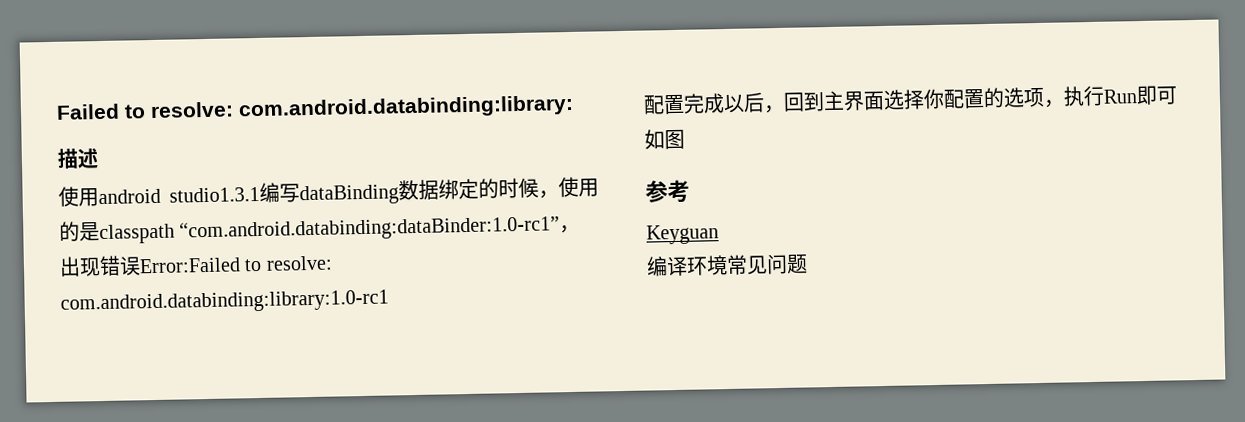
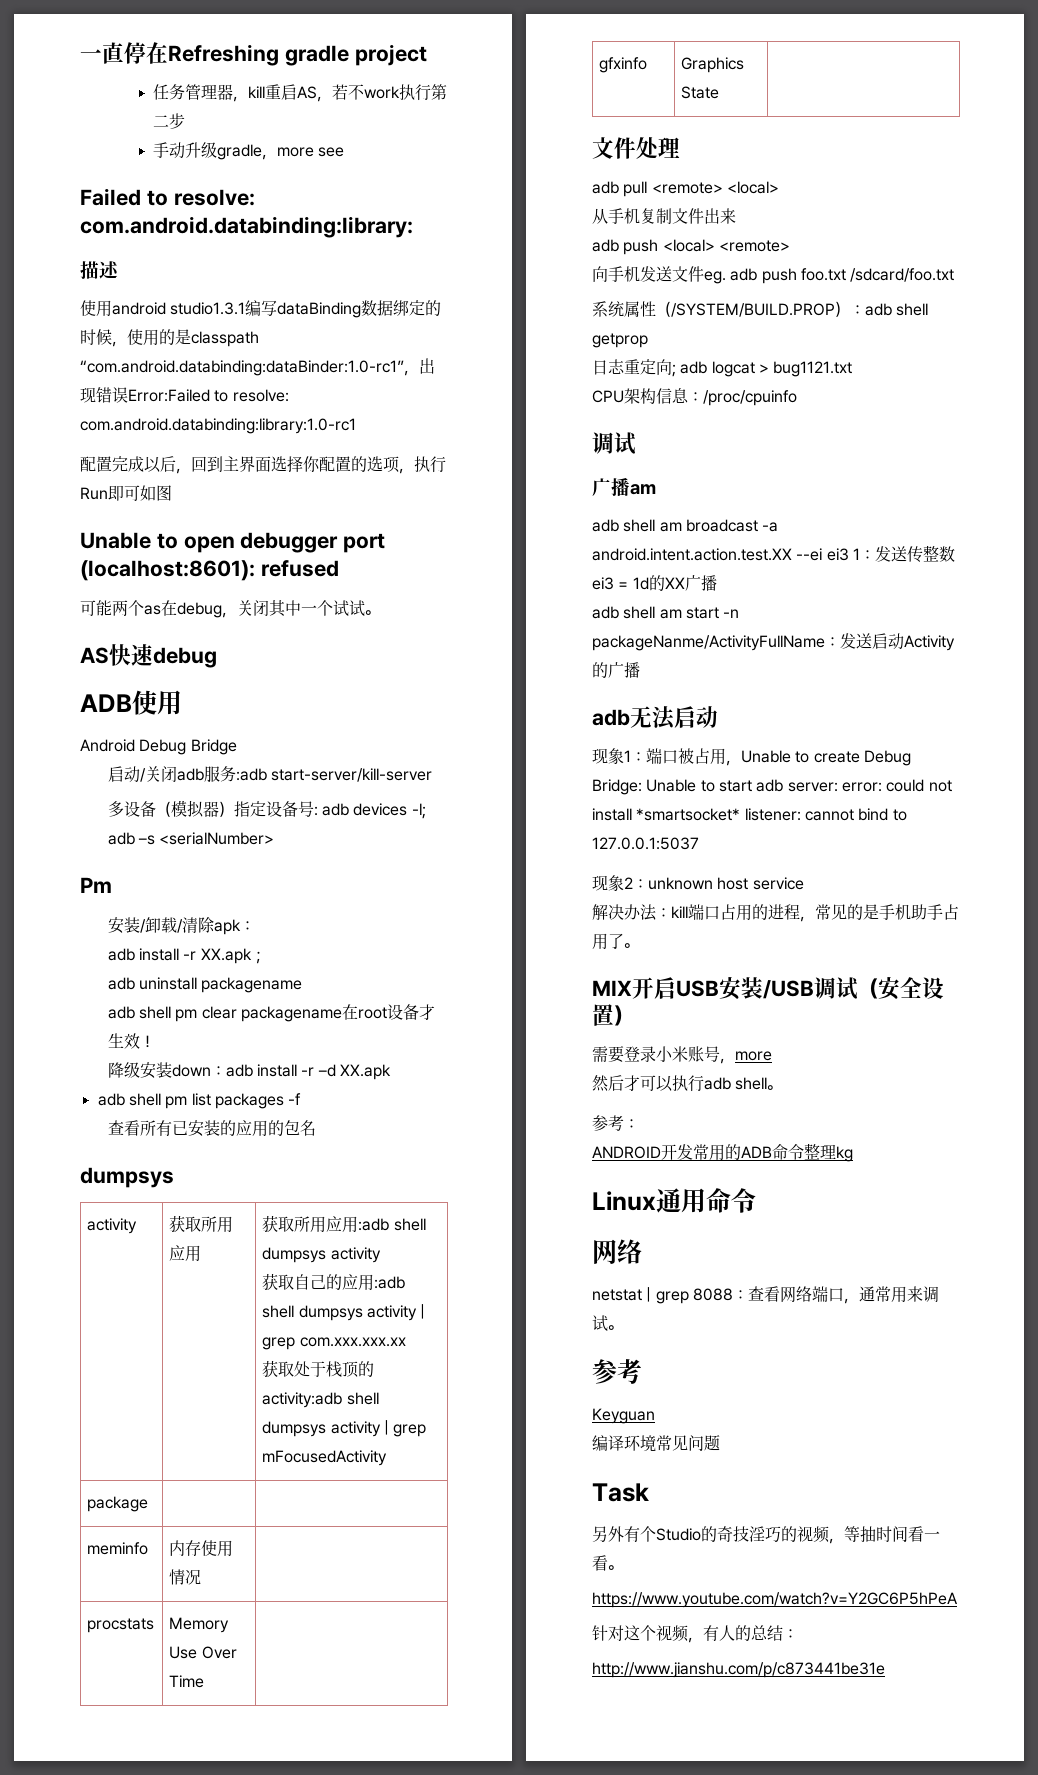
(56, 111) none -> [80,42,427,66] [153,84,448,102] [153,113,186,129] [153,142,345,160] 一直停在Refreshing gradle project // 任务管理器，kill重启AS，若不work执行第二步 // 手动升级gradle，more see //
(685, 139) none -> [80,532,386,553] [80,560,339,581] [80,600,380,618] [80,644,217,668] [80,690,182,715] [80,739,237,755] [107,766,433,783] [107,800,426,819] [107,832,275,845] [80,877,112,893] [107,917,255,935] [107,948,266,964] [107,977,303,993] [107,1004,436,1022] [107,1033,155,1049] [107,1062,392,1080] [97,1093,302,1109] [107,1120,316,1137] [80,1167,174,1188] [87,1218,138,1234] [169,1215,234,1233] [169,1245,202,1262] [262,1215,426,1233] [262,1247,381,1263] [262,1273,406,1291] [262,1304,426,1321] [262,1337,406,1350] [262,1360,375,1378] [262,1392,379,1408] [262,1420,427,1437] [262,1450,388,1466] [87,1496,149,1512] [87,1542,149,1555] [169,1540,234,1557] [169,1569,202,1585] [87,1618,155,1633] [169,1617,230,1633] [169,1646,237,1659] [169,1675,205,1688] [599,57,648,73] [681,57,745,73] [681,86,720,99] [592,137,680,159] [592,181,779,197] [592,208,736,224] [592,239,790,255] [592,266,955,284] [592,301,929,317] [592,333,648,348] [592,359,853,377] [592,388,797,406] [592,432,636,455] [592,478,656,496] [592,519,779,532] [592,545,955,563] [592,575,717,591] [592,606,740,619] [592,633,955,651] [592,662,640,678] [592,706,718,730] [592,748,911,766] [592,779,952,795] [592,808,907,821] [592,837,699,850] [592,875,804,891] [592,904,959,922] [592,933,639,950] [592,977,944,1000] [592,1004,634,1026] [592,1046,772,1064] [592,1075,783,1092] [592,1115,639,1131] [592,1143,853,1162] [592,1188,756,1213] [592,1239,642,1264] [592,1286,939,1304] [592,1315,623,1331] // Unable to open debugger port (localhost:8601): refused // 可能两个as在debug，关闭其中一个试试。 // AS快速debug // ADB使用 // Android Debug Bridge // 启动/关闭adb服务:adb start-server/kill-server // 多设备（模拟器）指定设备号: adb devices -l; adb –s <serialNumber> // Pm // 安装/卸载/清除apk： // adb install -r XX.apk； // adb uninstall packagename // adb shell pm clear packagename在root设备才生效！ // 降级安装down：adb install -r –d XX.apk // adb shell pm list packages -f // 查看所有已安装的应用的包名 // dumpsys // activity | 获取所用应用 | 获取所用应用:adb shell dumpsys activity // 获取自己的应用:adb shell dumpsys activity | grep com.xxx.xxx.xx // 获取处于栈顶的activity:adb shell dumpsys activity | grep mFocusedActivity // package | | // meminfo | 内存使用情况 | // procstats | Memory Use Over Time | // gfxinfo | Graphics State | // 文件处理 // adb pull <remote> <local> // 从手机复制文件出来 // adb push <local> <remote> // 向手机发送文件eg. adb push foo.txt /sdcard/foo.txt // 系统属性（/SYSTEM/BUILD.PROP）：adb shell getprop // 日志重定向; adb logcat > bug1121.txt // CPU架构信息：/proc/cpuinfo // 调试 // 广播am // adb shell am broadcast -a android.intent.action.test.XX --ei ei3 1：发送传整数ei3 = 1d的XX广播 // adb shell am start -n packageNanme/ActivityFullName：发送启动Activity的广播 // adb无法启动 // 现象1：端口被占用，Unable to create Debug Bridge: Unable to start adb server: error: could not install *smartsocket* listener: cannot bind to 127.0.0.1:5037 // 现象2：unknown host service // 解决办法：kill端口占用的进程，常见的是手机助手占用了。 // MIX开启USB安装/USB调试（安全设置） // 需要登录小米账号，more // 然后才可以执行adb shell。 // 参考： // ANDROID开发常用的ADB命令整理kg // Linux通用命令 // 网络 // netstat | grep 8088：查看网络端口，通常用来调试。
(808, 264) none -> [592,1483,649,1502] [592,1526,940,1544] [592,1555,623,1571] [592,1592,958,1608] [592,1625,798,1643] [592,1662,885,1678] // Task // 另外有个Studio的奇技淫巧的视频，等抽时间看一看。 // https://www.youtube.com/watch?v=Y2GC6P5hPeA // 针对这个视频，有人的总结： // http://www.jianshu.com/p/c873441be31e

